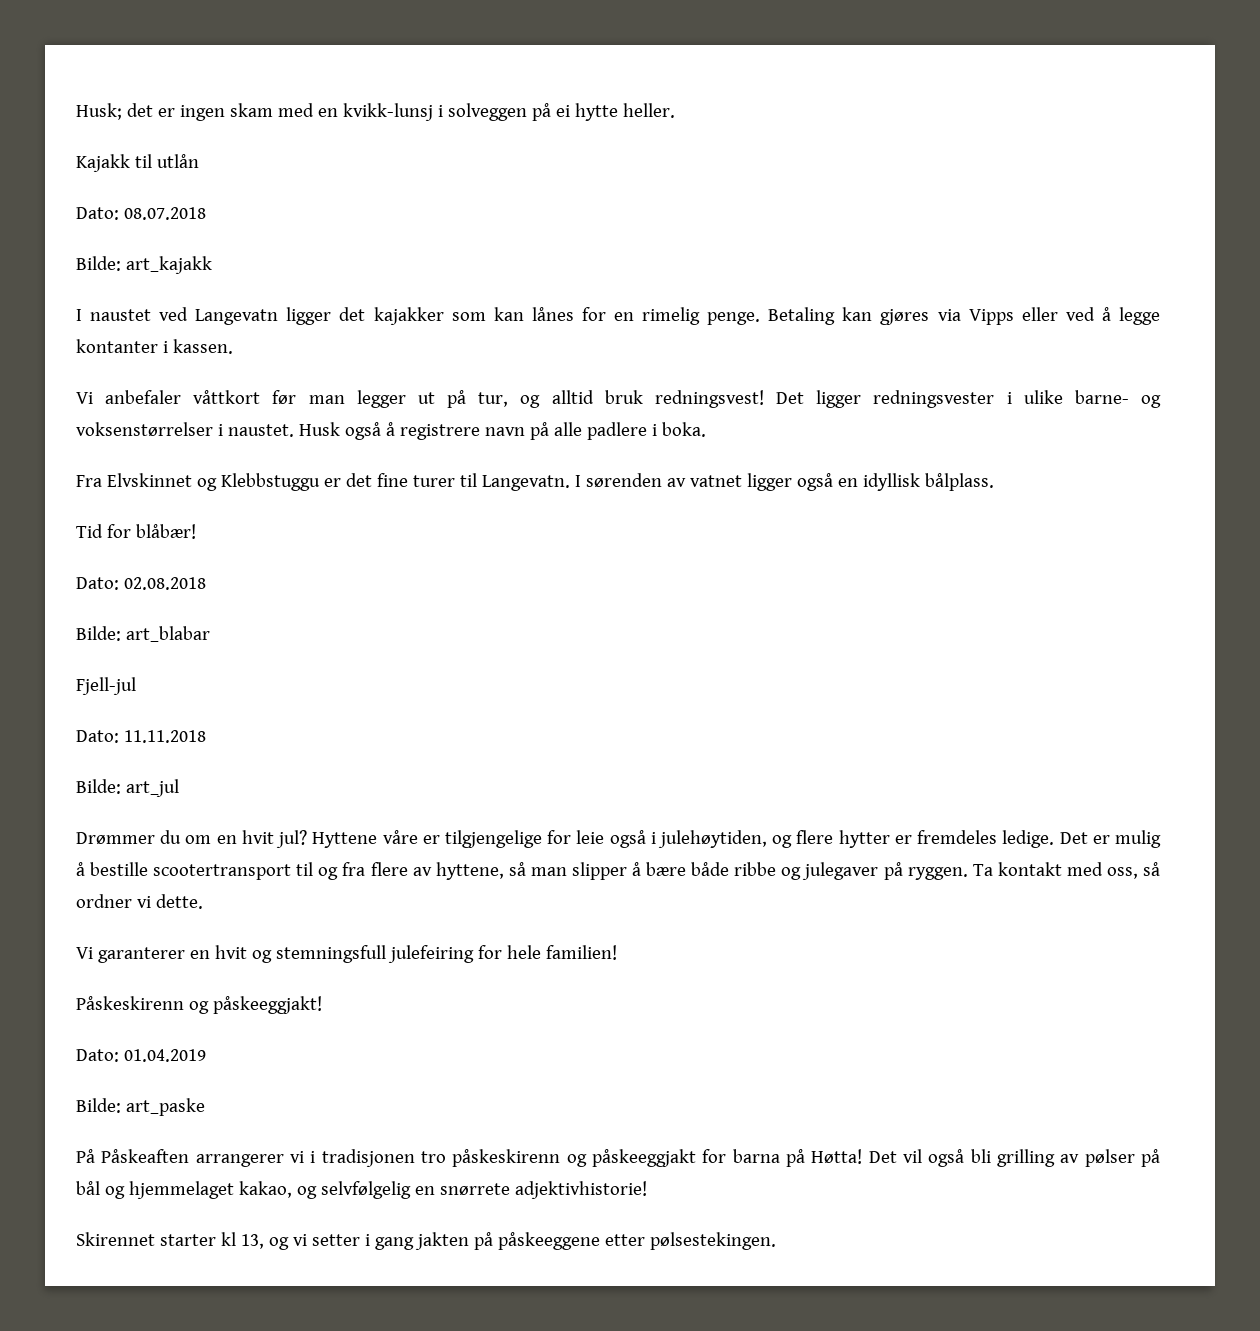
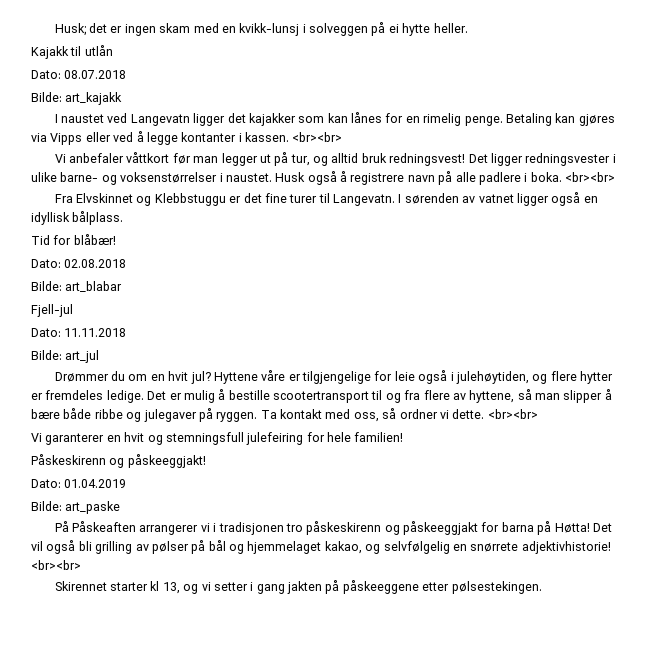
(233, 346) none -> [292,132,343,142] <br><br>
(706, 429) none -> [565,172,615,182] <br><br>
(203, 901) none -> [487,409,538,419] <br><br>
(647, 1190) none -> [31,560,81,570] <br><br>

